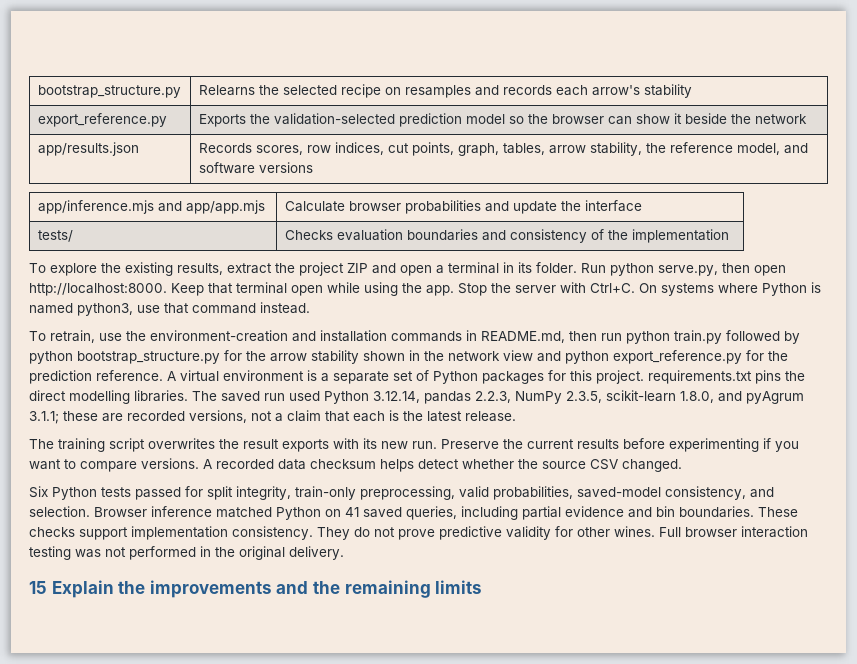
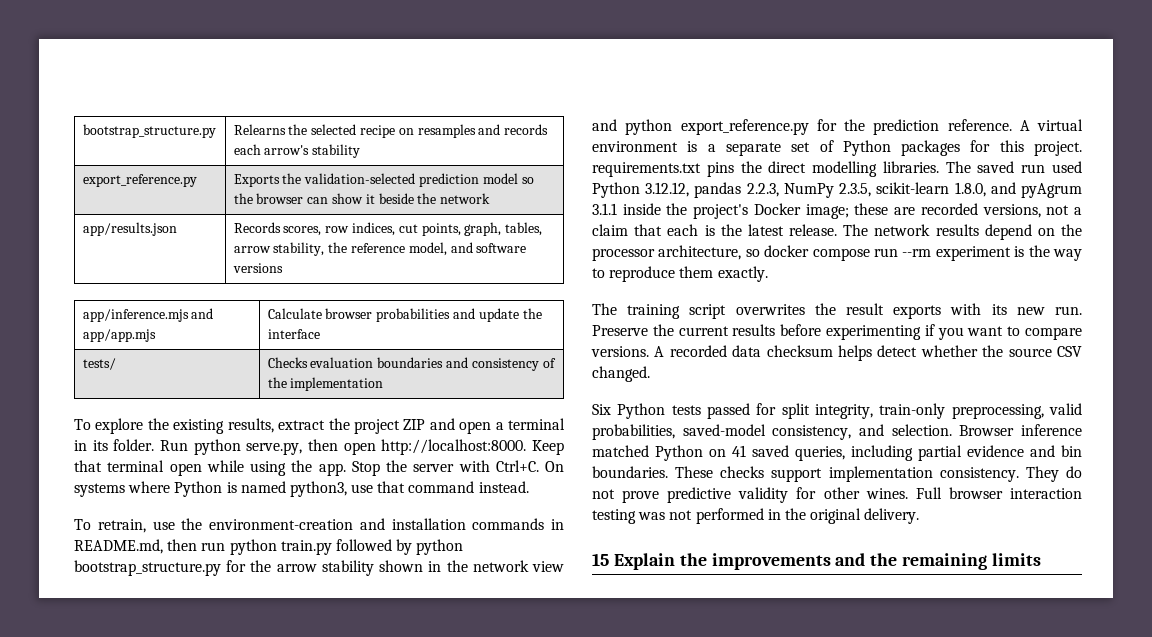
[373,391,420,403] 3.12.14, -> [645,182,690,197] 3.12.12,
[29,411,59,424] 3.1.1; -> [592,203,849,219] 3.1.1 inside the project's Docker image;
(516, 416) none -> [843,224,1082,240] [592,245,1082,261] [592,266,768,282] The network results depend on the processor architecture, so docker compose run --rm experiment is the way to reproduce them exactly.

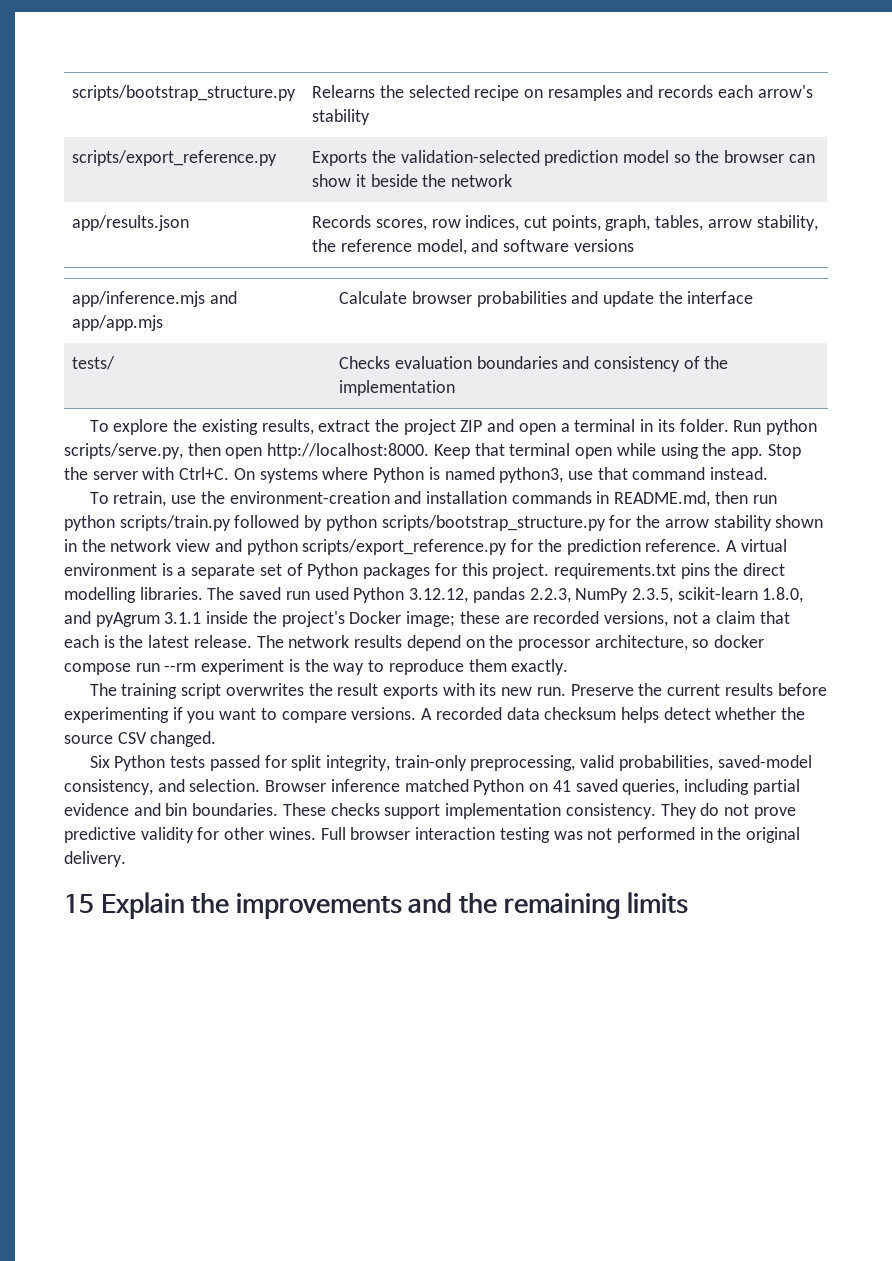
[82,124,216,138] bootstrap_structure.py -> [72,85,297,101] scripts/bootstrap_structure.py
[82,174,197,187] export_reference.py -> [72,150,278,166] scripts/export_reference.py
[246,442,303,455] serve.py, -> [64,443,183,459] scripts/serve.py,
[280,540,332,555] train.py -> [119,515,231,531] scripts/train.py
[74,560,221,576] bootstrap_structure.py -> [381,515,606,531] scripts/bootstrap_structure.py
[680,119,809,135] export_reference.py -> [302,539,508,555] scripts/export_reference.py

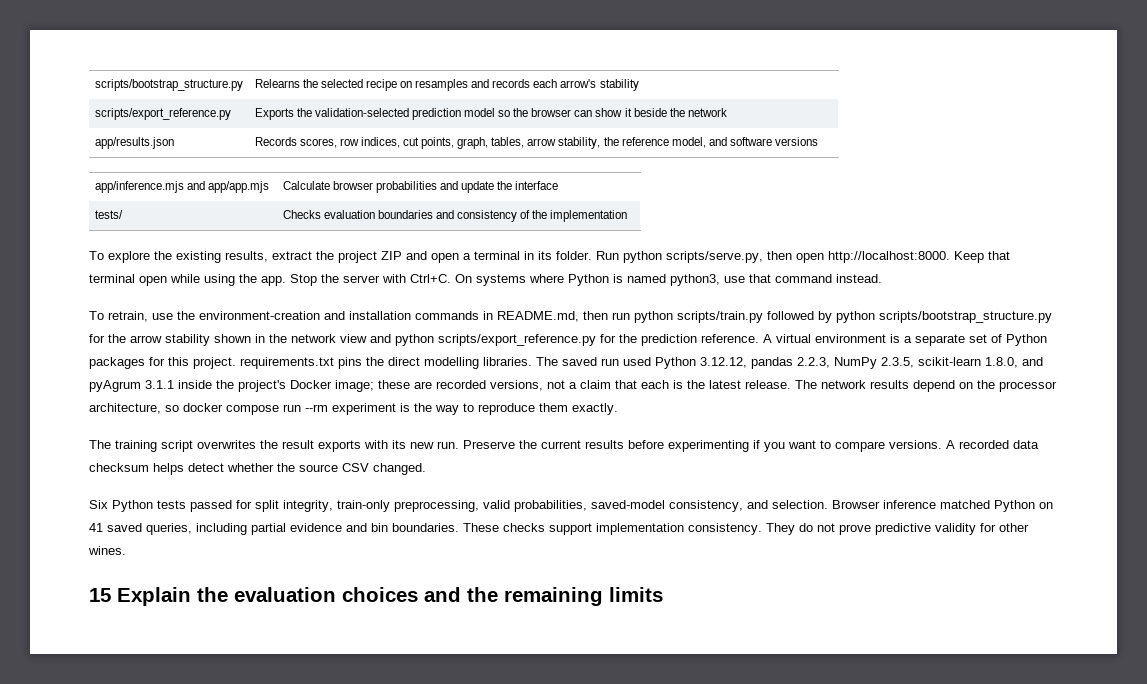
[320,827,801,843] [64,851,126,867] Full browser interaction testing was not performed in the original delivery. -> (126, 550) none
[235,893,402,919] improvements -> [234,587,418,602] evaluation choices

